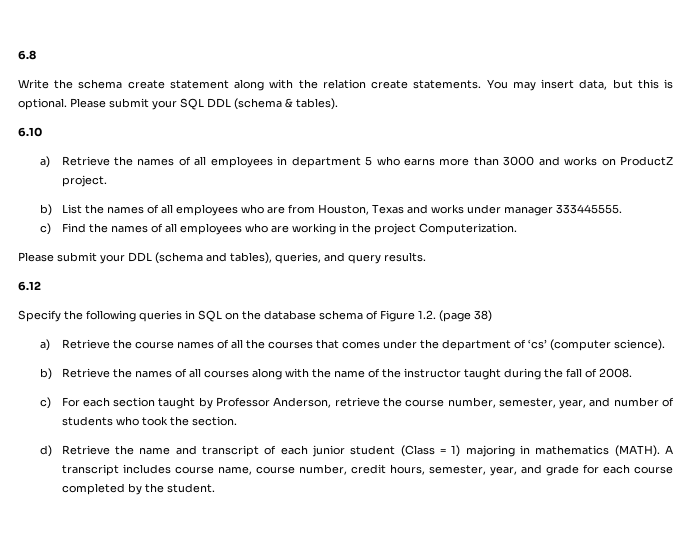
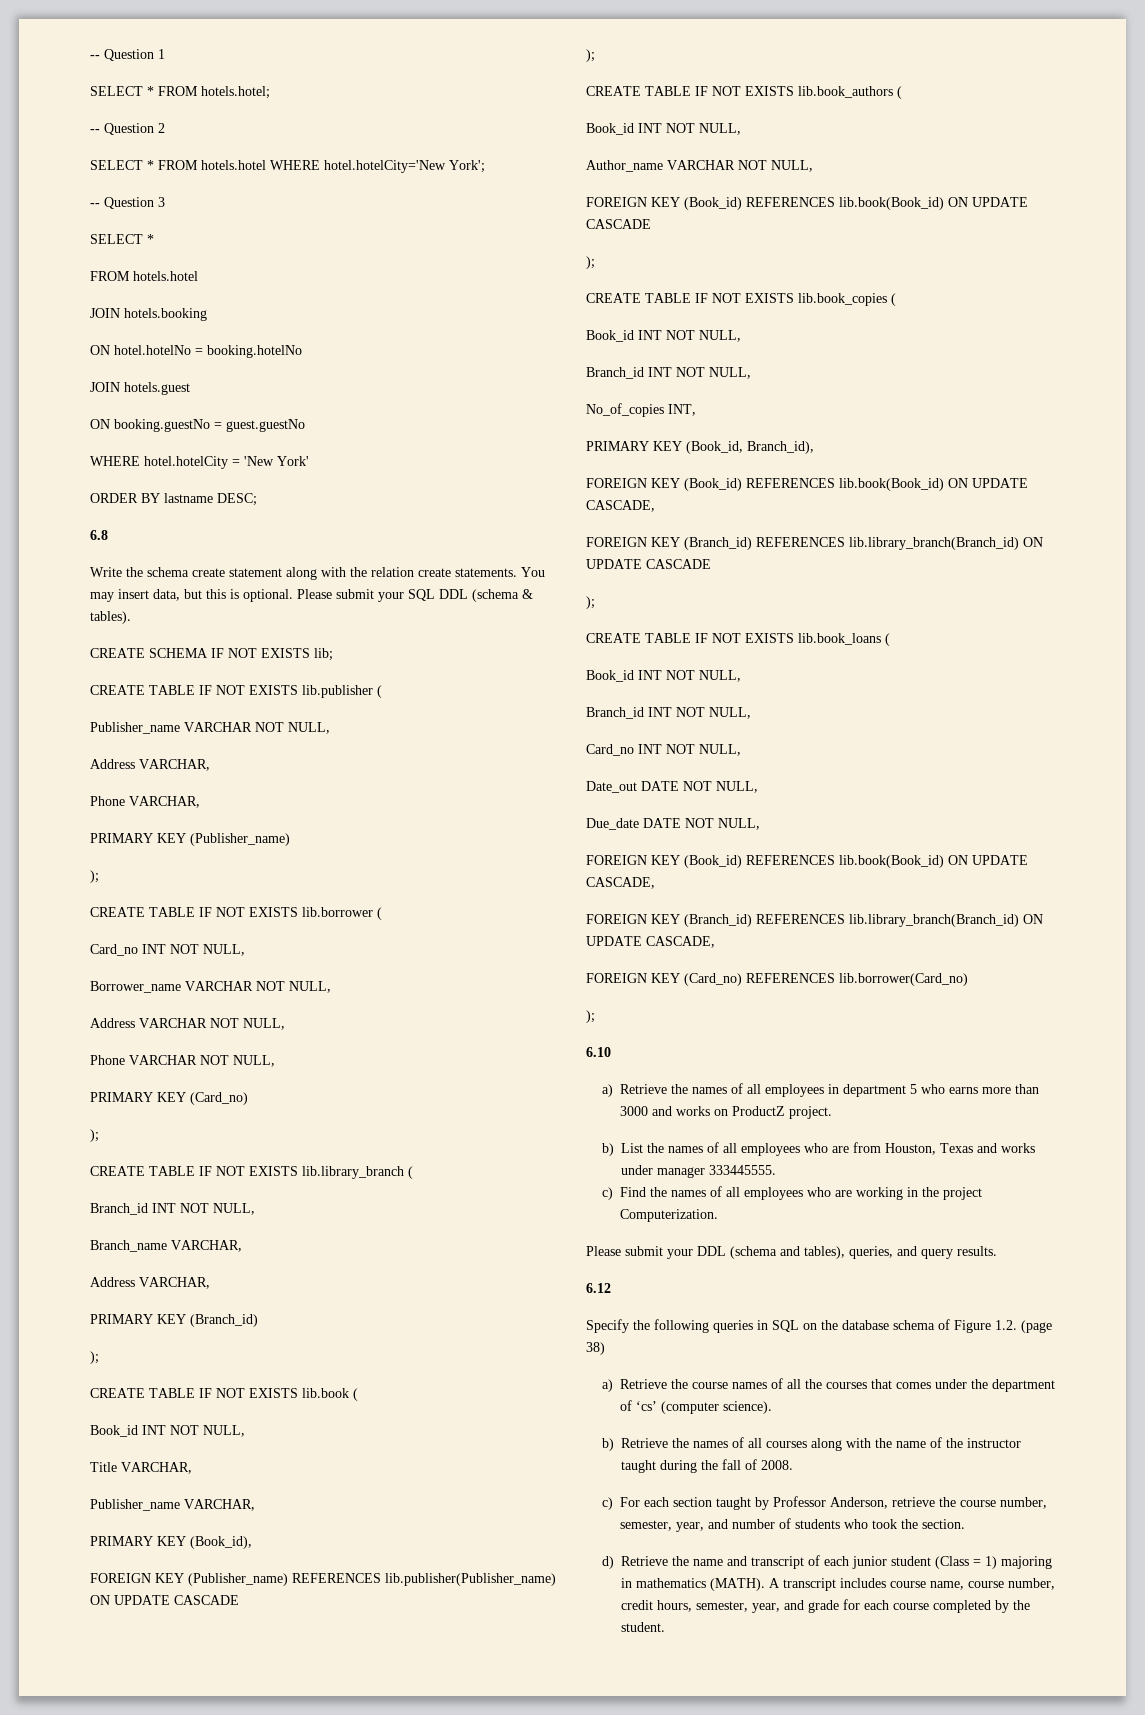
(18, 55) none -> [90,49,165,61] [90,86,270,99] [90,123,165,135] [90,160,485,173] [90,197,165,209] [90,234,154,244] [90,271,198,281] [90,308,207,321] [90,345,302,358] [90,382,190,395] [90,419,305,432] [90,456,309,469] [90,493,257,506] -- Question 1 // SELECT * FROM hotels.hotel; // -- Question 2 // SELECT * FROM hotels.hotel WHERE hotel.hotelCity='New York'; // -- Question 3 // SELECT * // FROM hotels.hotel // JOIN hotels.booking // ON hotel.hotelNo = booking.hotelNo // JOIN hotels.guest // ON booking.guestNo = guest.guestNo // WHERE hotel.hotelCity = 'New York' // ORDER BY lastname DESC; //
(338, 104) none -> [90,648,333,661] [90,685,382,698] [90,722,330,734] [90,759,210,771] [90,796,200,808] [90,833,290,846] [90,870,99,883] [90,907,382,920] [90,944,245,956] [90,981,331,993] [90,1018,285,1030] [90,1055,275,1067] [90,1092,248,1105] [90,1129,99,1142] [90,1166,413,1179] [90,1203,255,1215] [90,1240,242,1252] [90,1277,210,1289] [90,1314,258,1327] [90,1351,99,1364] [90,1388,358,1401] [90,1425,245,1437] [90,1462,192,1474] [90,1499,255,1511] [90,1536,252,1549] [90,1573,556,1586] [90,1595,239,1605] [586,49,595,62] [586,86,902,99] [586,123,741,135] [586,160,813,172] [586,197,1028,210] [586,219,651,229] [586,256,595,269] [586,293,896,306] [586,330,741,342] [586,367,751,379] [586,403,696,417] [586,441,814,454] [586,478,1028,491] [586,500,655,512] [586,537,1043,550] [586,559,711,569] [586,596,595,609] [586,633,890,646] [586,670,741,682] [586,707,751,719] [586,744,741,756] [586,781,758,793] [586,818,760,830] [586,855,1028,868] [586,877,655,889] [586,914,1043,927] [586,936,715,948] [586,973,968,986] [586,1010,595,1023] // CREATE SCHEMA IF NOT EXISTS lib; // CREATE TABLE IF NOT EXISTS lib.publisher ( // Publisher_name VARCHAR NOT NULL, // Address VARCHAR, // Phone VARCHAR, // PRIMARY KEY (Publisher_name) // ); // CREATE TABLE IF NOT EXISTS lib.borrower ( // Card_no INT NOT NULL, // Borrower_name VARCHAR NOT NULL, // Address VARCHAR NOT NULL, // Phone VARCHAR NOT NULL, // PRIMARY KEY (Card_no) // ); // CREATE TABLE IF NOT EXISTS lib.library_branch ( // Branch_id INT NOT NULL, // Branch_name VARCHAR, // Address VARCHAR, // PRIMARY KEY (Branch_id) // ); // CREATE TABLE IF NOT EXISTS lib.book ( // Book_id INT NOT NULL, // Title VARCHAR, // Publisher_name VARCHAR, // PRIMARY KEY (Book_id), // FOREIGN KEY (Publisher_name) REFERENCES lib.publisher(Publisher_name) ON UPDATE CASCADE // ); // CREATE TABLE IF NOT EXISTS lib.book_authors ( // Book_id INT NOT NULL, // Author_name VARCHAR NOT NULL, // FOREIGN KEY (Book_id) REFERENCES lib.book(Book_id) ON UPDATE CASCADE // ); // CREATE TABLE IF NOT EXISTS lib.book_copies ( // Book_id INT NOT NULL, // Branch_id INT NOT NULL, // No_of_copies INT, // PRIMARY KEY (Book_id, Branch_id), // FOREIGN KEY (Book_id) REFERENCES lib.book(Book_id) ON UPDATE CASCADE, // FOREIGN KEY (Branch_id) REFERENCES lib.library_branch(Branch_id) ON UPDATE CASCADE // ); // CREATE TABLE IF NOT EXISTS lib.book_loans ( // Book_id INT NOT NULL, // Branch_id INT NOT NULL, // Card_no INT NOT NULL, // Date_out DATE NOT NULL, // Due_date DATE NOT NULL, // FOREIGN KEY (Book_id) REFERENCES lib.book(Book_id) ON UPDATE CASCADE, // FOREIGN KEY (Branch_id) REFERENCES lib.library_branch(Branch_id) ON UPDATE CASCADE, // FOREIGN KEY (Card_no) REFERENCES lib.borrower(Card_no) // );

